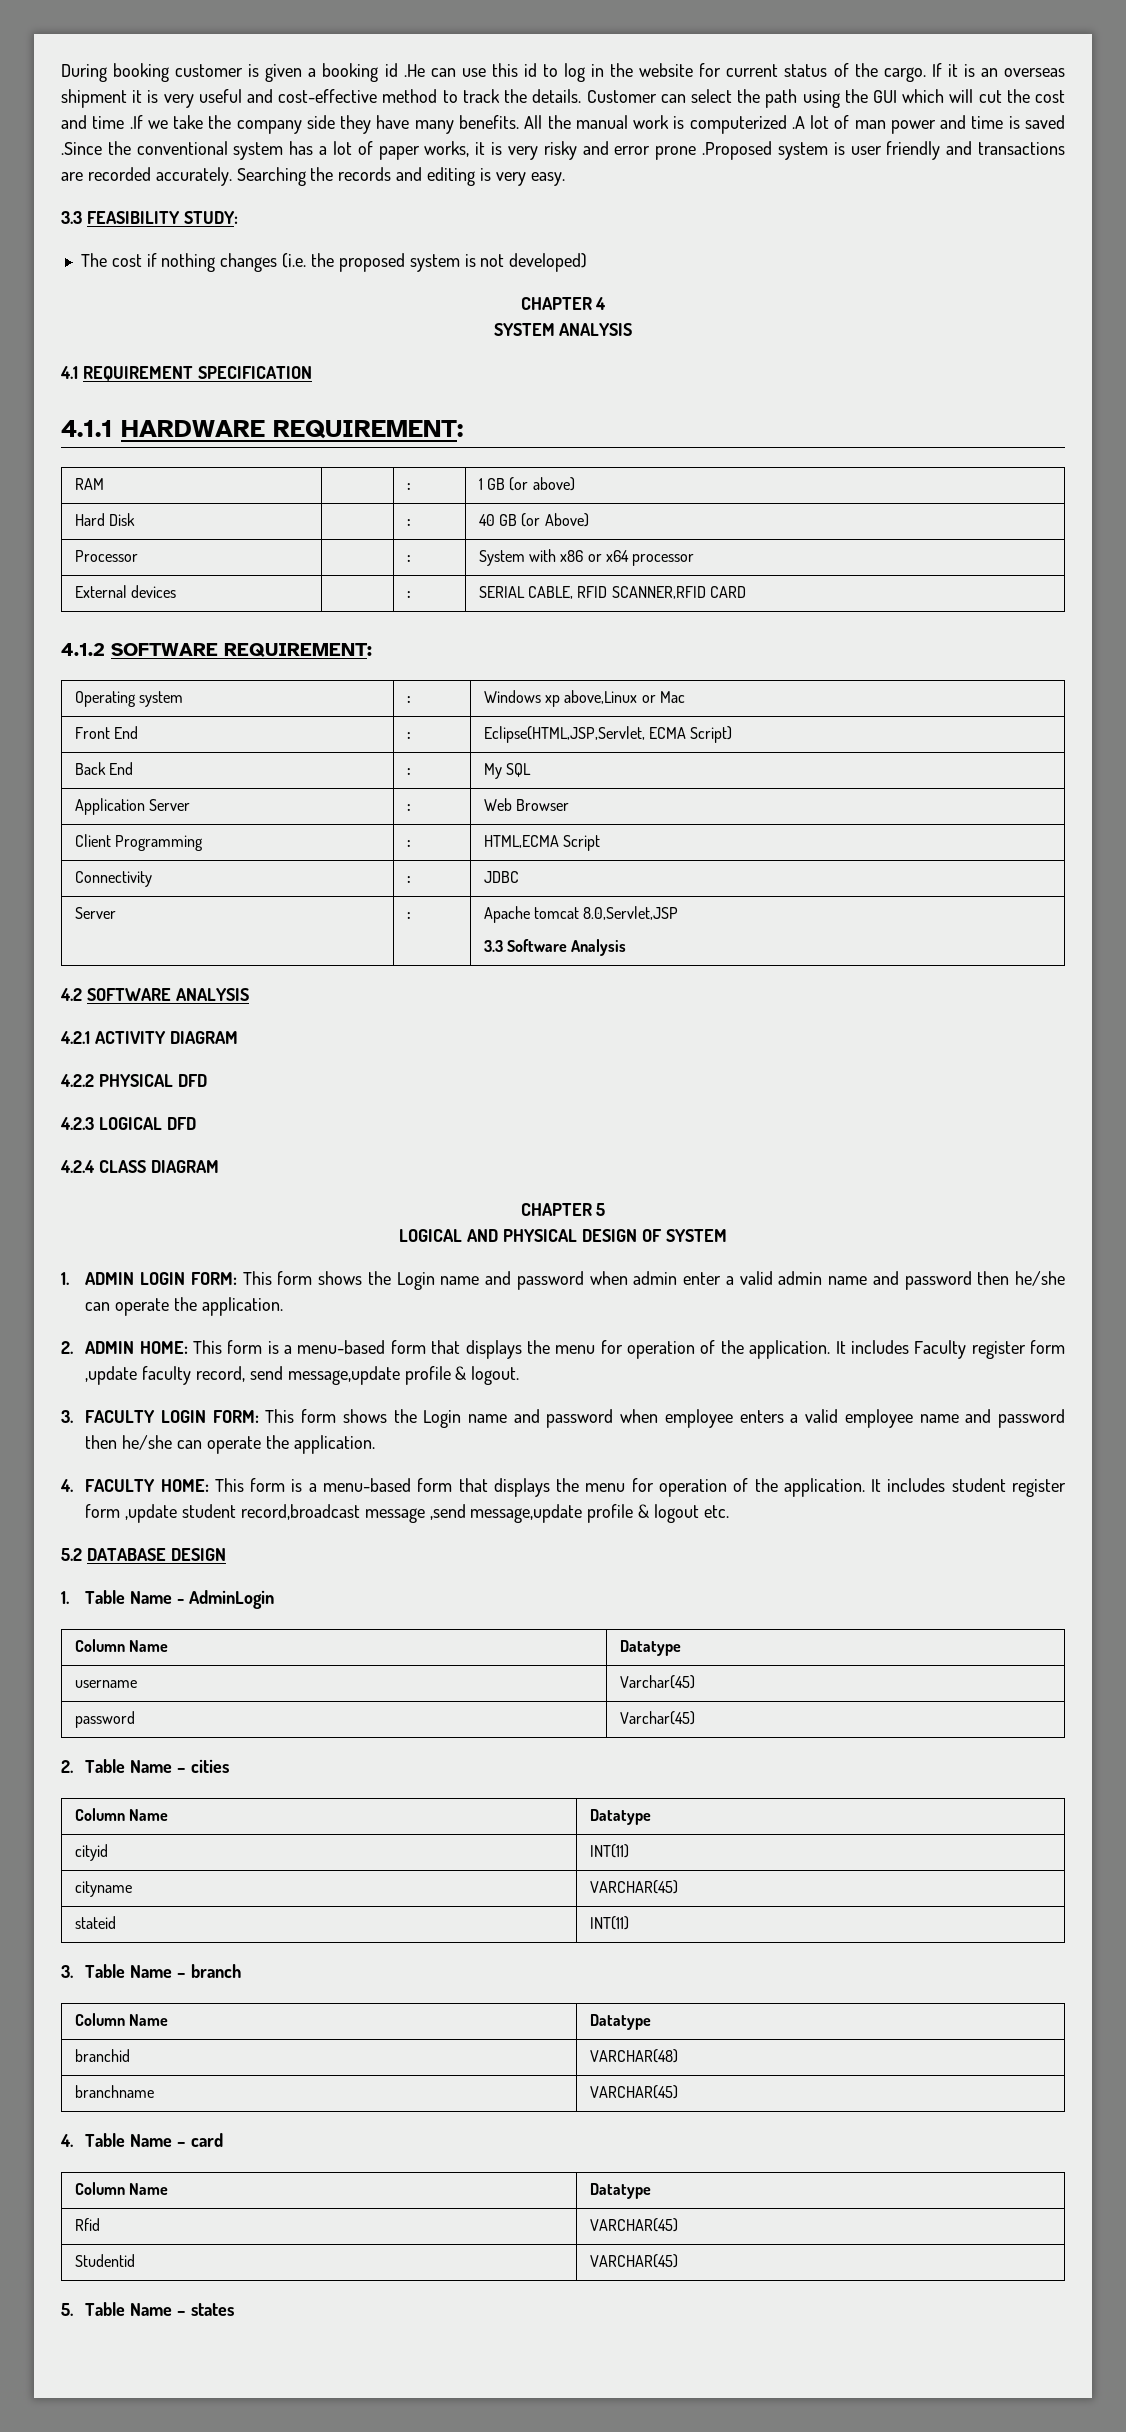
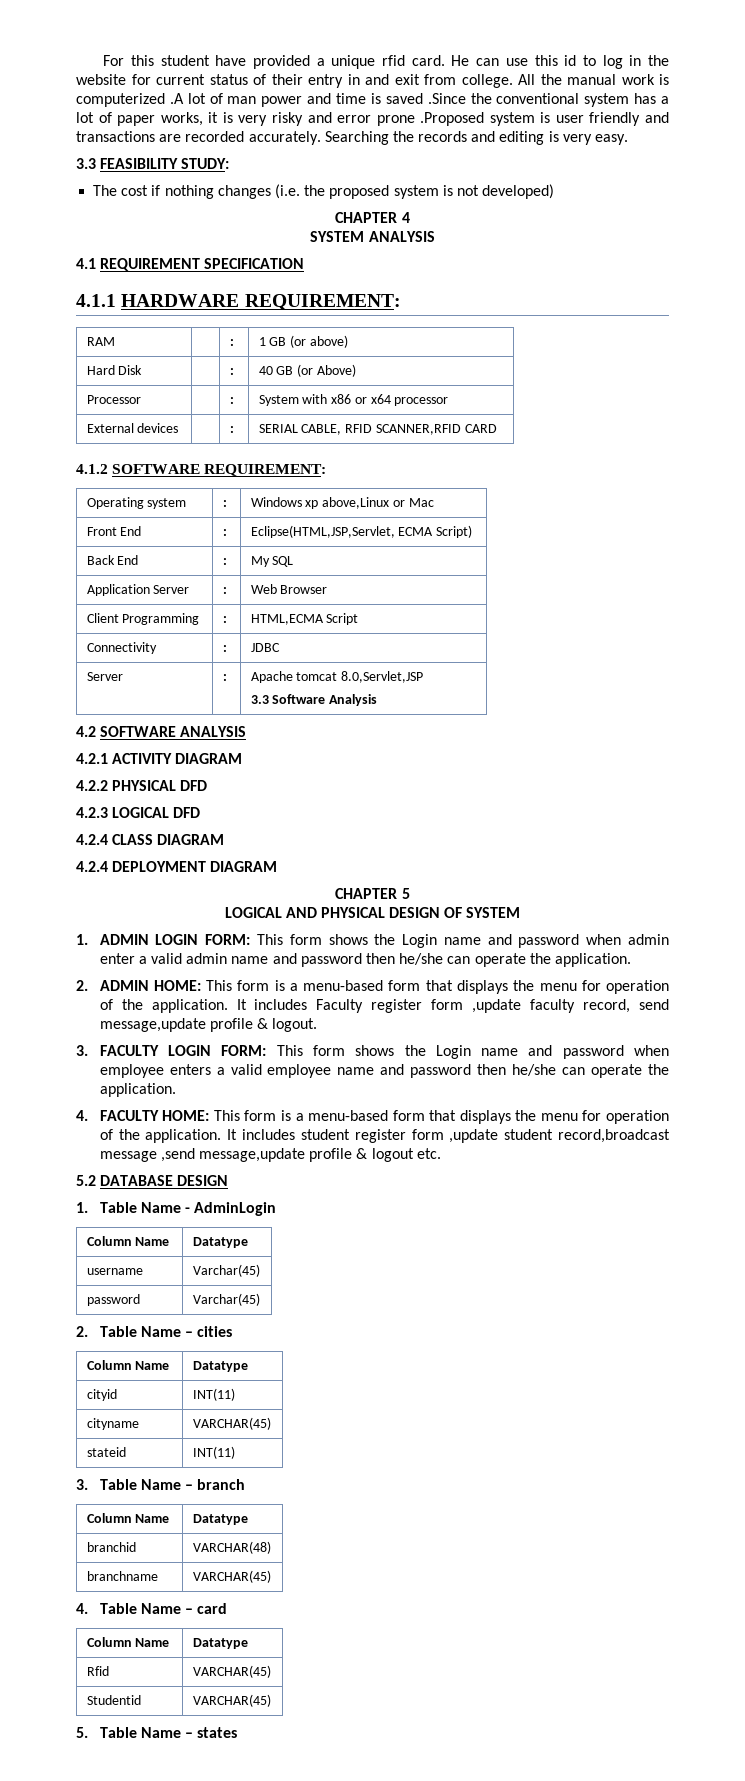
[61,63,425,82] During booking customer is given a booking id .He -> [103,55,470,69] For this student have provided a unique rfid card. He
[854,63,1065,82] [61,89,1065,108] [61,115,519,134] the cargo. If it is an overseas shipment it is very useful and cost-effective method to track the details. Customer can select the path using the GUI which will cut the cost and time .If we take the company side they have many benefits. -> [271,74,513,88] their entry in and exit from college.
(219, 1166) none -> [76,861,278,872] // 4.2.4 DEPLOYMENT DIAGRAM

